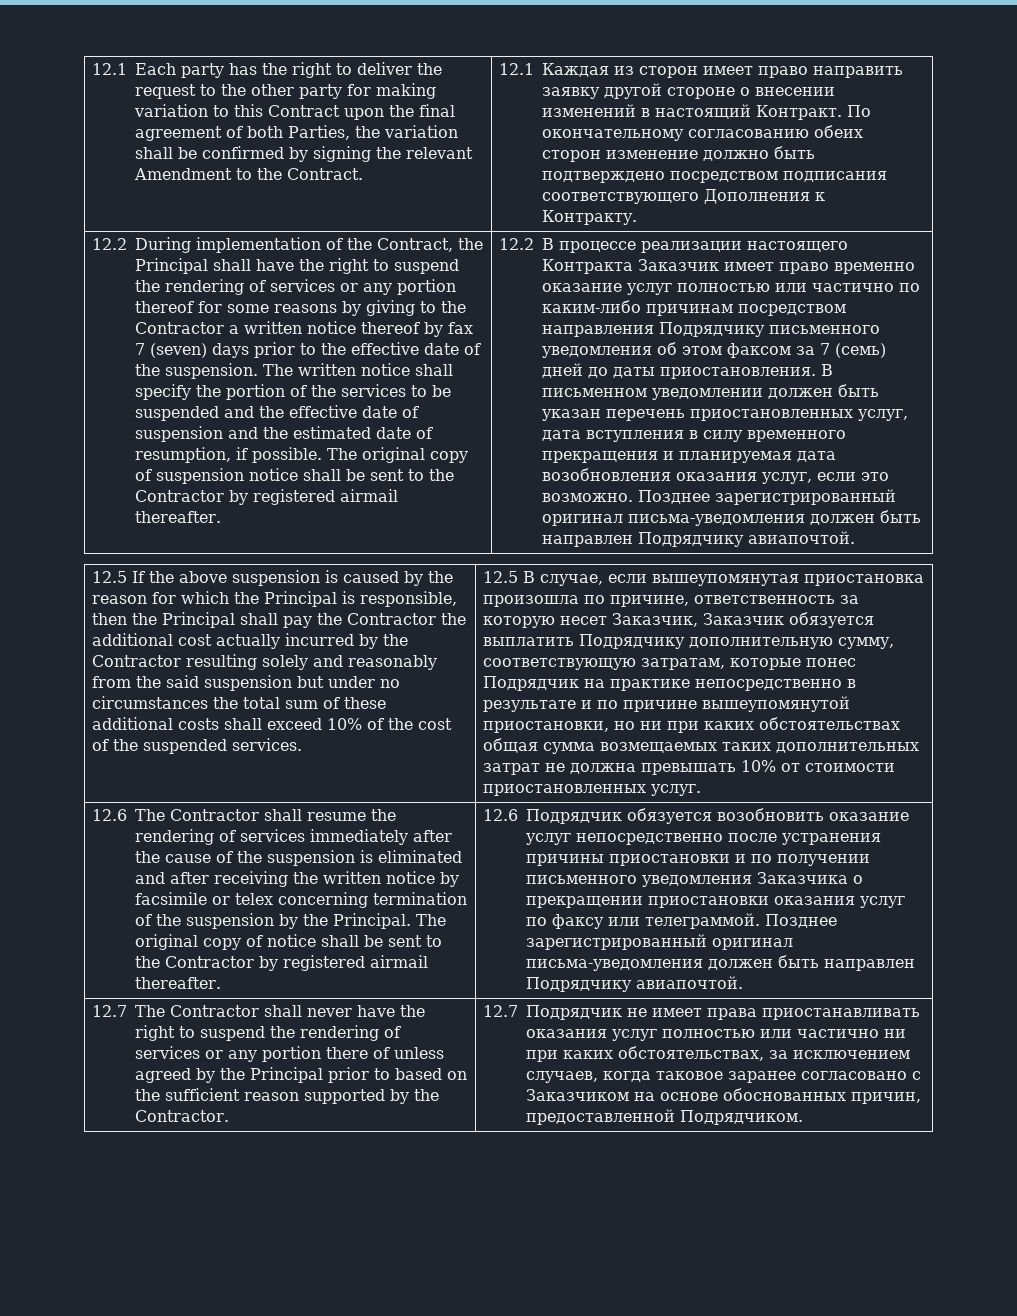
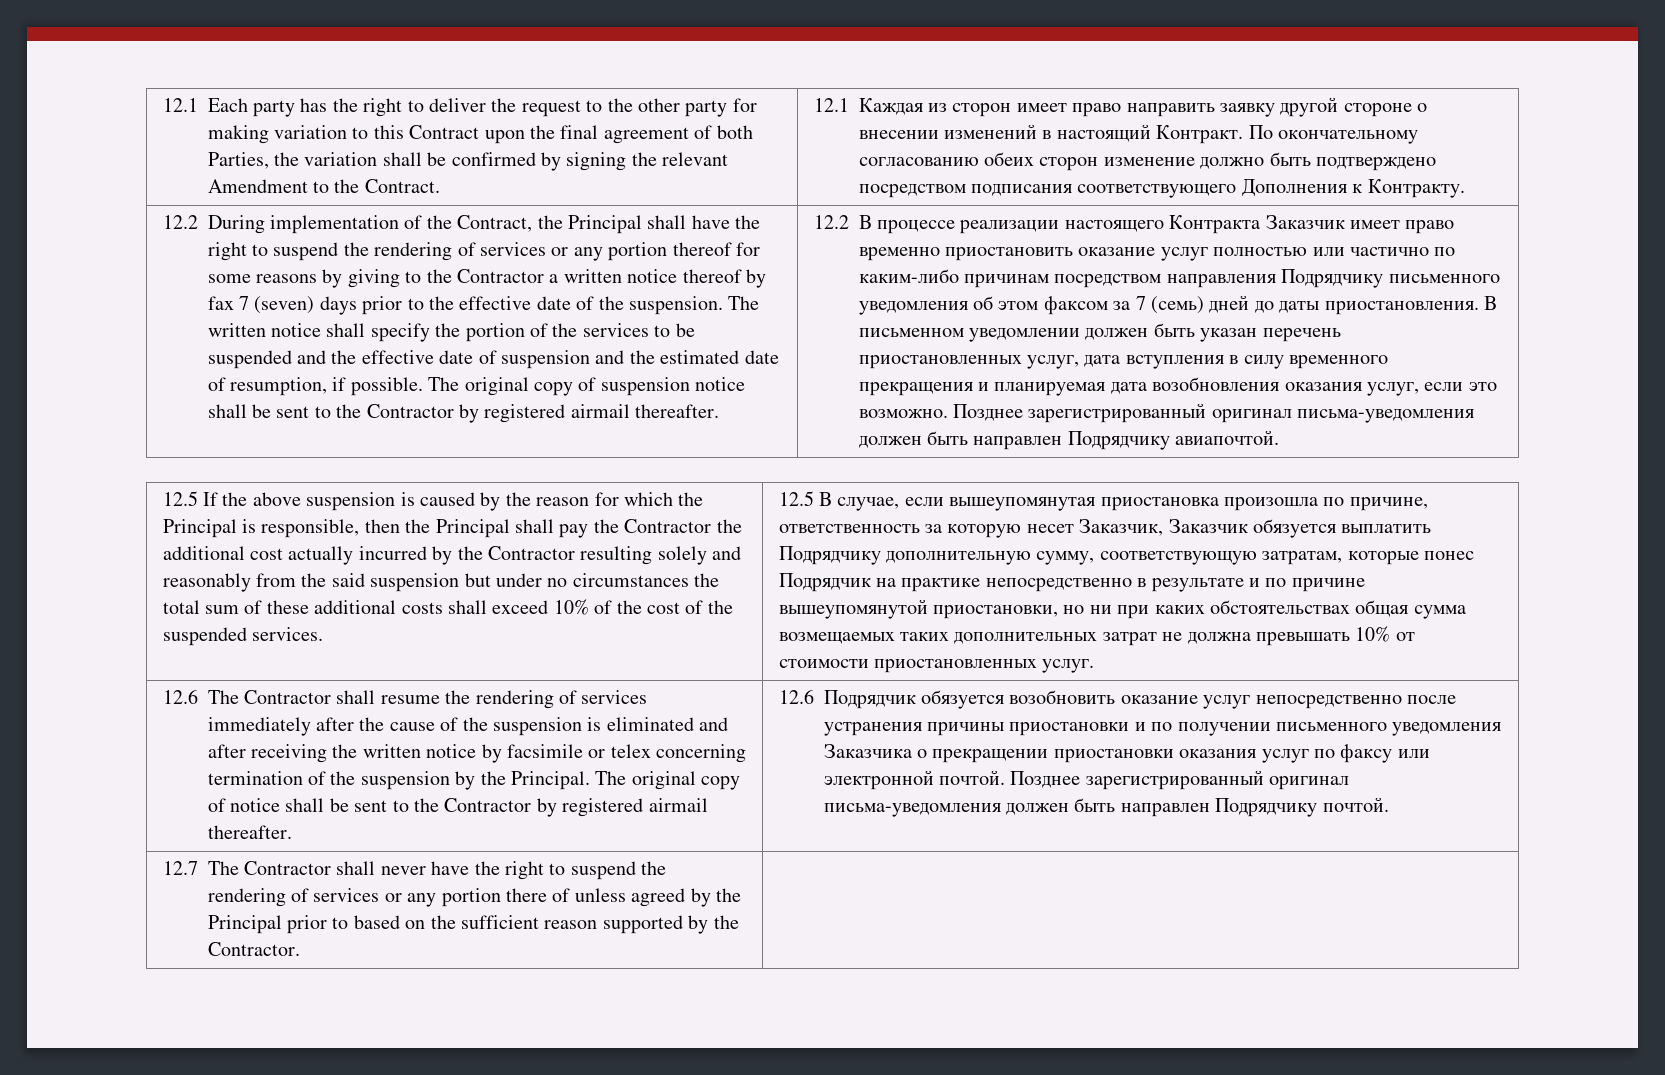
(916, 268) none -> [944,247,1073,261] приостановить
[645,913,838,929] [526,934,794,950] [526,955,916,971] [526,976,744,992] телеграммой. Позднее зарегистрированный оригинал письма-уведомления должен быть направлен Подрядчику авиапочтой. -> [823,770,1350,790] [823,797,1389,817] электронной почтой. Позднее зарегистрированный оригинал письма-уведомления должен быть направлен Подрядчику почтой.
[483,1005,921,1020] [526,1029,907,1041] [526,1046,911,1062] [526,1071,922,1083] [526,1088,922,1104] [526,1109,804,1125] 12.7 Подрядчик не имеет права приостанавливать оказания услуг полностью или частично ни при каких обстоятельствах, за исключением случаев, когда таковое заранее согласовано с Заказчиком на основе обоснованных причин, предоставленной Подрядчиком. -> (300, 949) none

